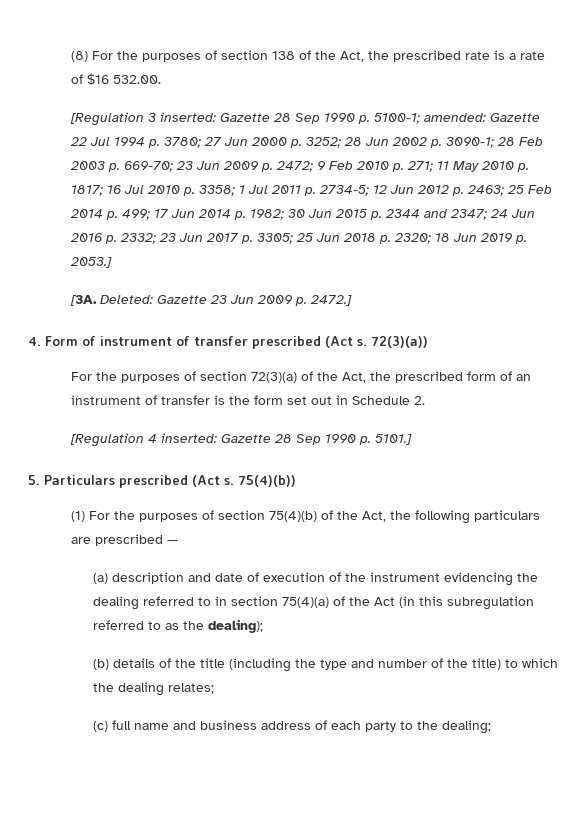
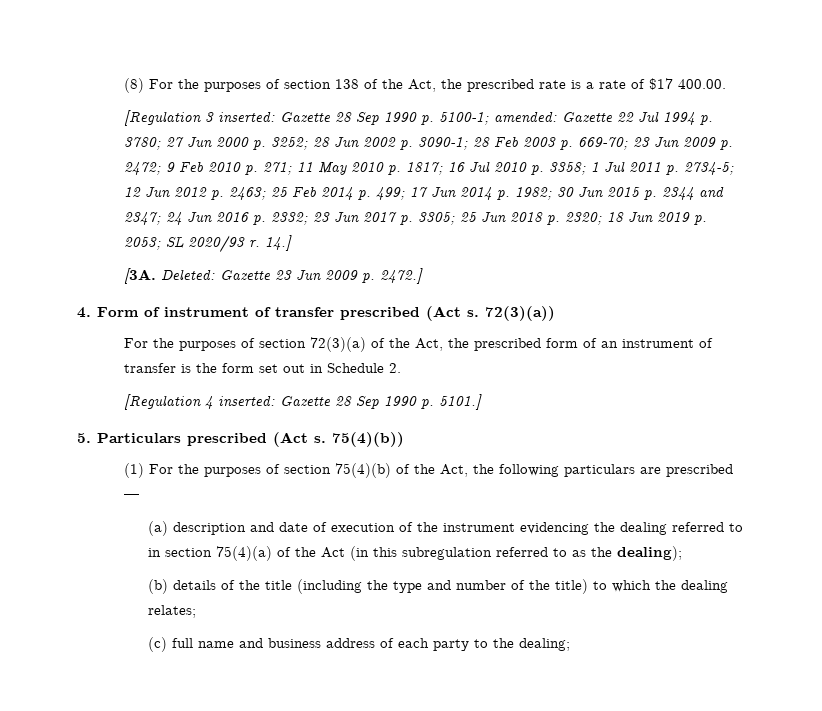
[87,73,162,85] $16 532.00. -> [649,78,727,90] $17 400.00.
[70,257,113,268] 2053.] -> [124,235,293,253] 2053; SL 2020/93 r. 14.]

